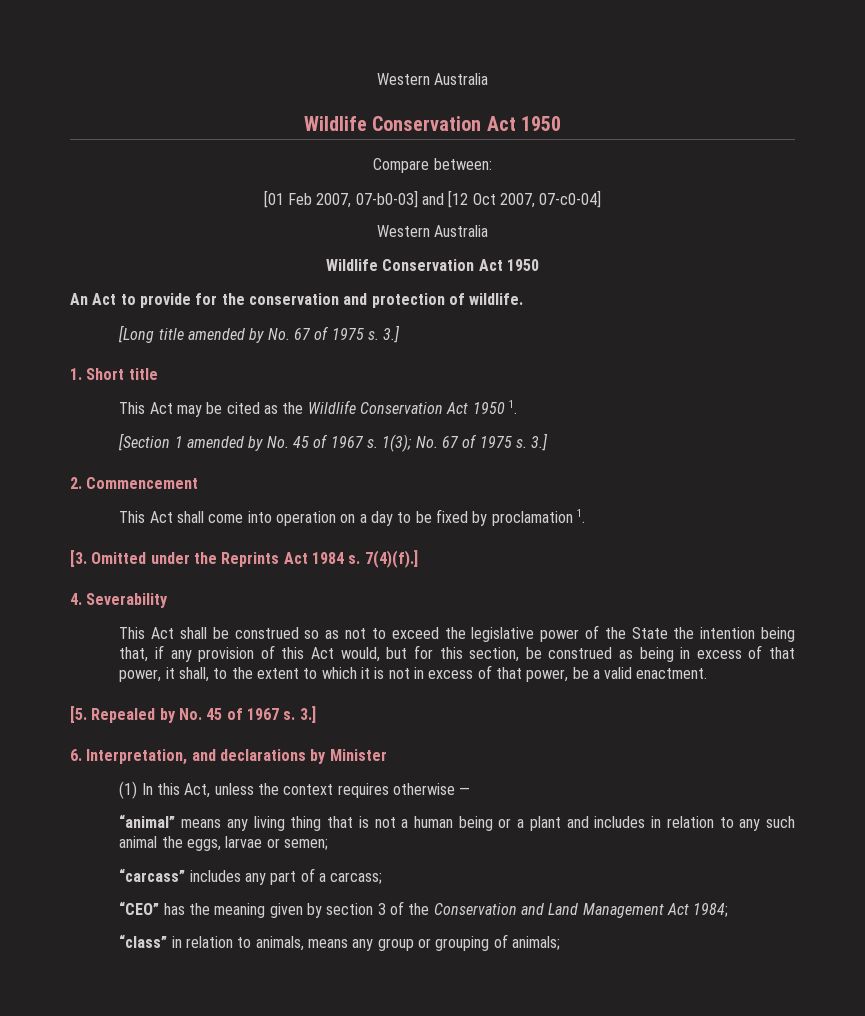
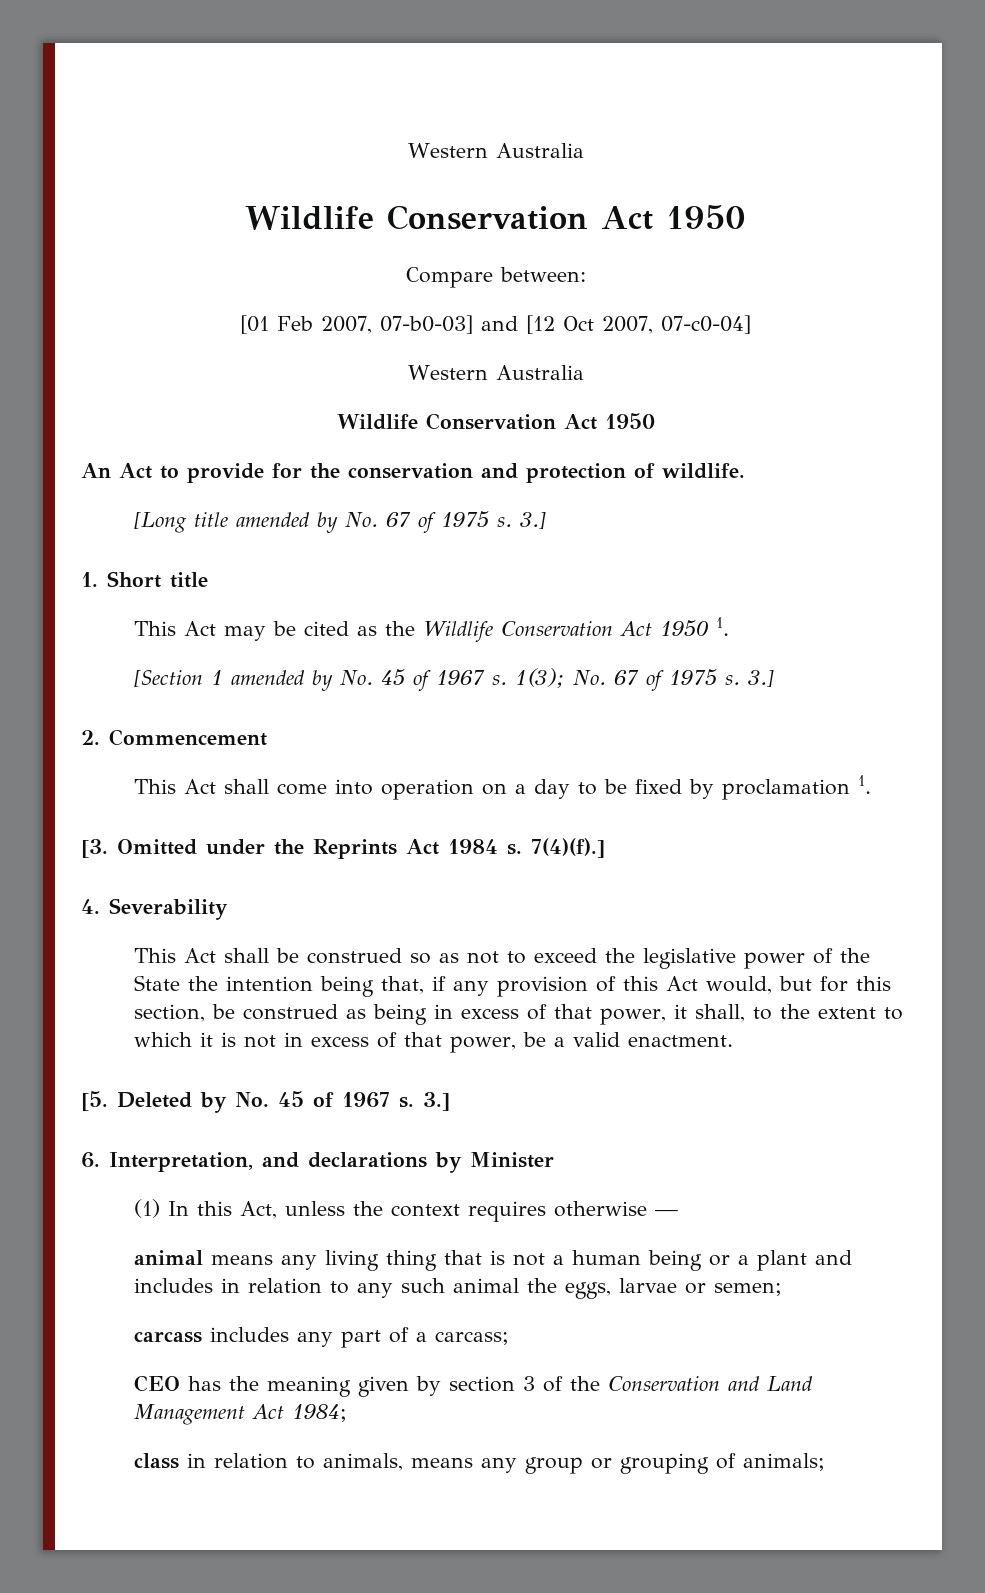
[91,708,156,723] Repealed -> [117,1092,192,1108] Deleted
[119,814,176,828] “animal” -> [134,1250,204,1265] animal
[119,868,186,882] “carcass” -> [134,1331,203,1343] carcass
[119,901,160,915] “CEO” -> [134,1375,181,1392] CEO
[119,934,168,948] “class” -> [134,1453,180,1469] class

